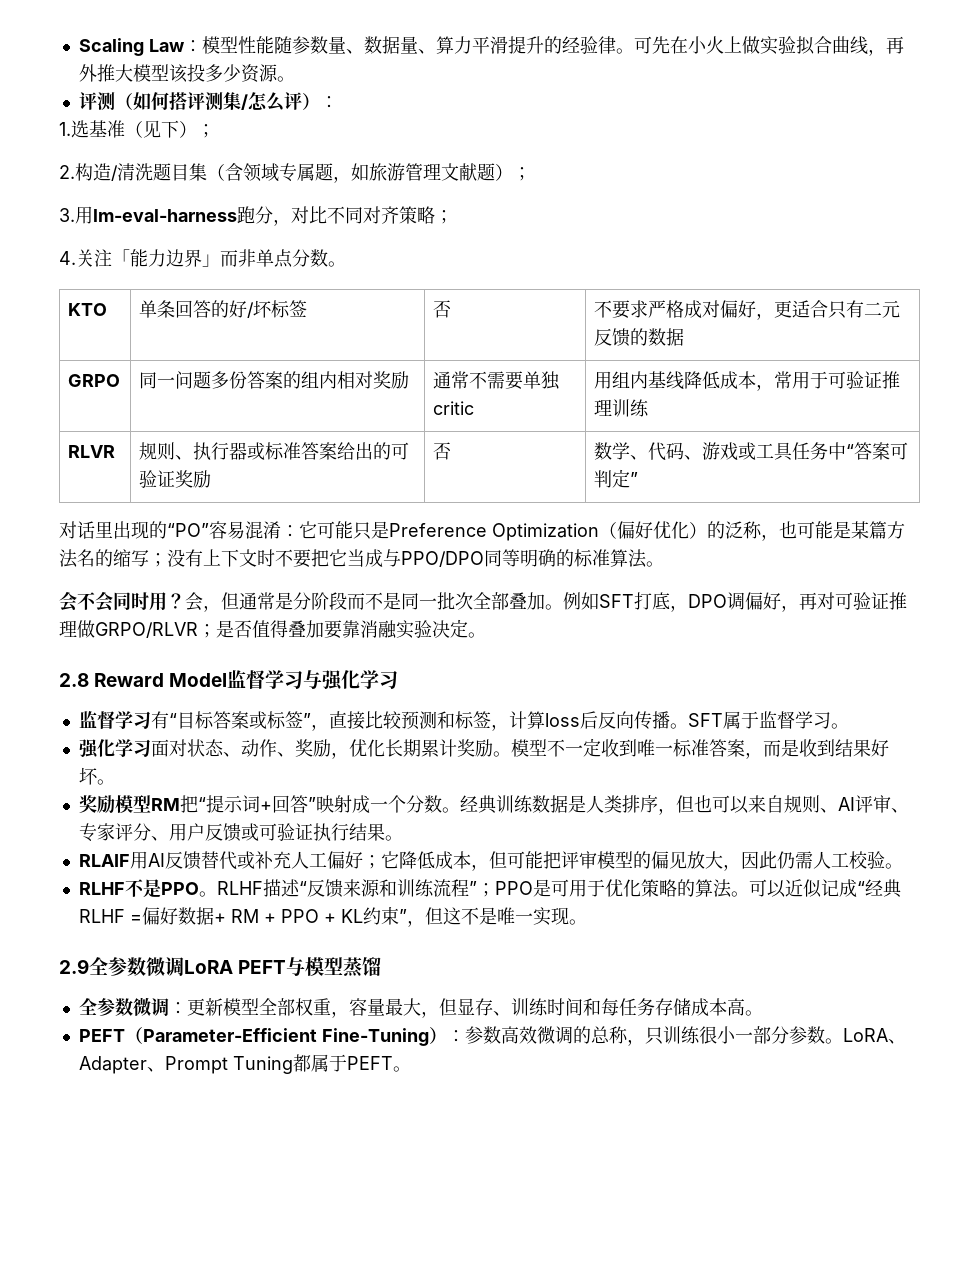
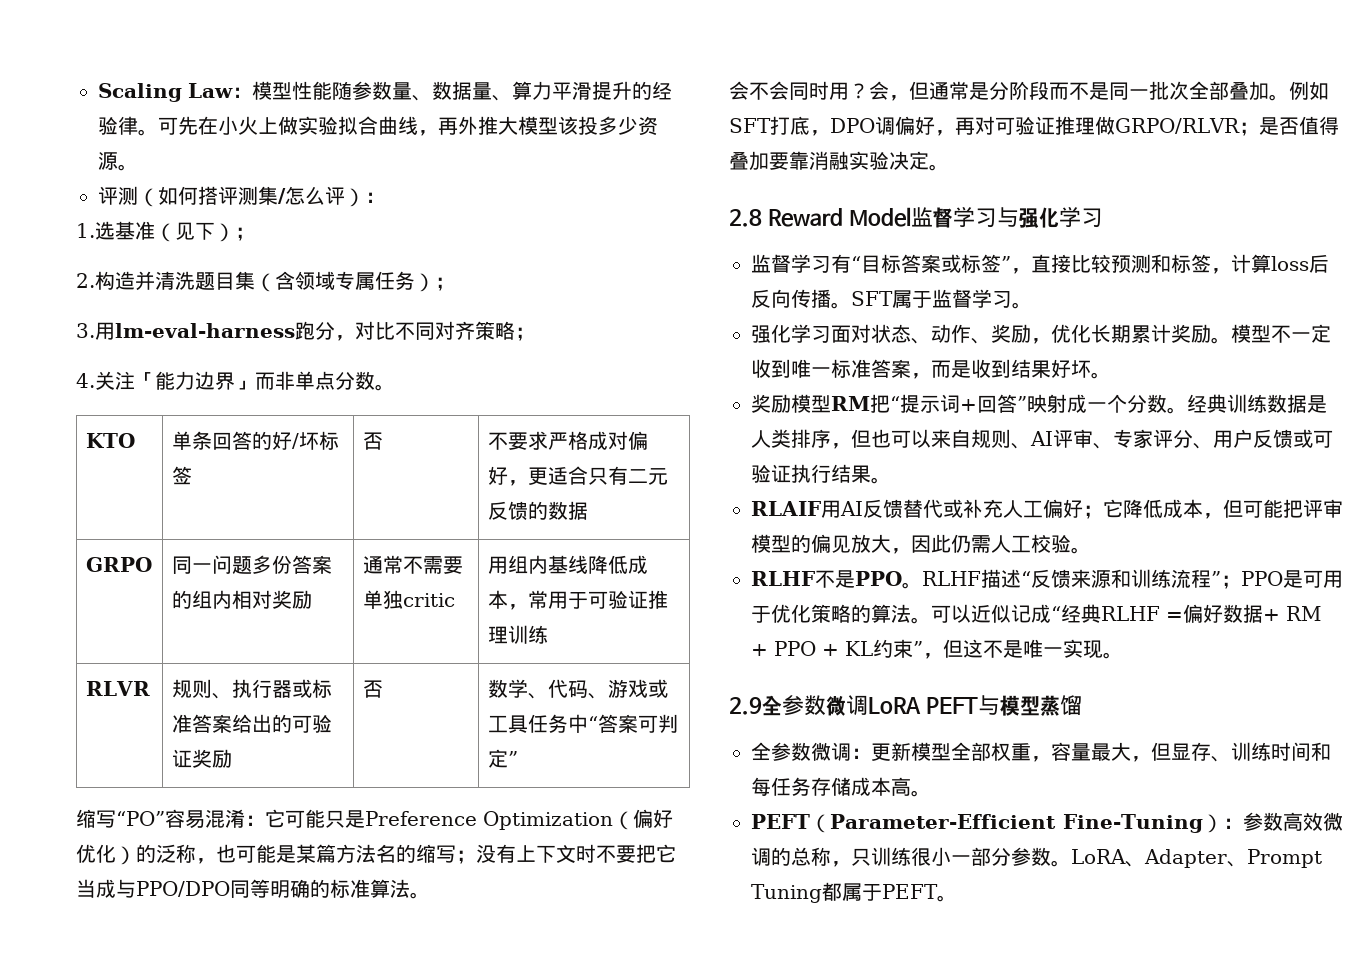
[111,165,118,181] / -> [135,271,155,291] 并
[315,163,495,183] 题，如旅游管理文献题 -> [375,271,415,290] 任务
[59,521,167,539] 对话里出现的 -> [76,809,116,828] 缩写

